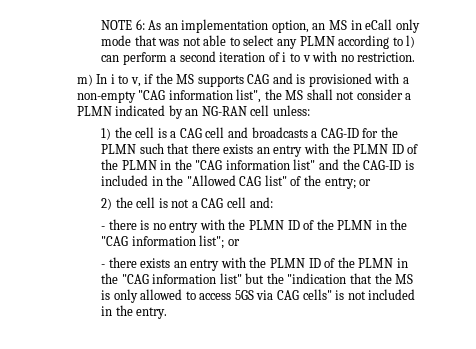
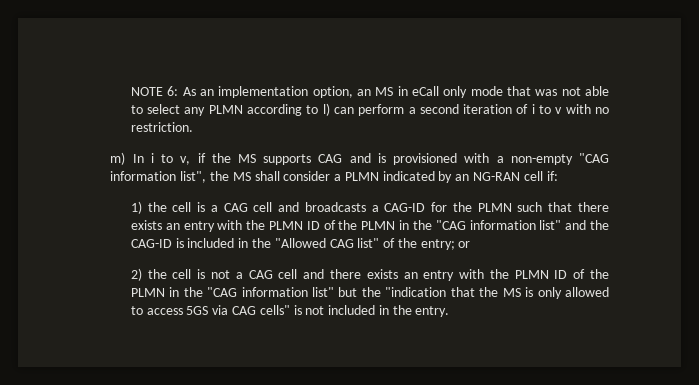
[336,91,355,100] not -> (280, 176) none
[272,105,310,116] unless: -> [546,171,558,181] if:
[249,197,273,208] [101,219,408,233] [101,235,240,249] [101,264,106,268] and: // - there is no entry with the PLMN ID of the PLMN in the "CAG information list"; or // - -> [303,269,325,279] and

